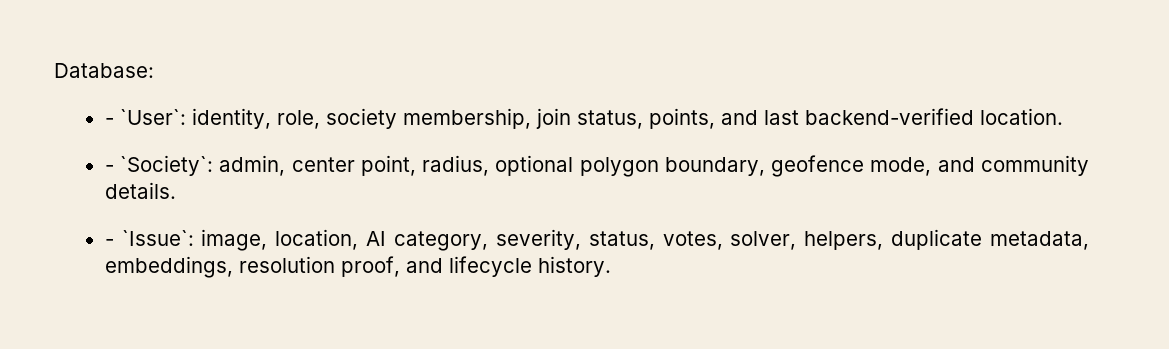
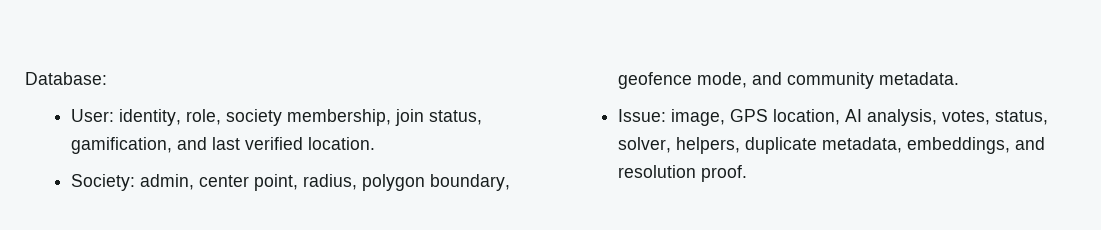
[104,109,186,125] - `User`: -> [70,109,114,122] User:
[648,108,715,129] points, -> [70,137,172,154] gamification,
[804,108,974,125] backend-verified -> [244,137,303,150] verified
[104,155,214,176] - `Society`: -> [70,174,135,191] Society:
[495,155,574,176] optional -> (357, 182) none
[104,182,176,199] [104,229,723,251] details. // - `Issue`: image, location, AI category, severity, status, votes, -> [878,72,959,85] [617,109,1048,126] metadata. // Issue: image, GPS location, AI analysis, votes, status,
[238,256,611,277] resolution proof, and lifecycle history. -> [1014,137,1045,150] [617,165,747,182] and resolution proof.

